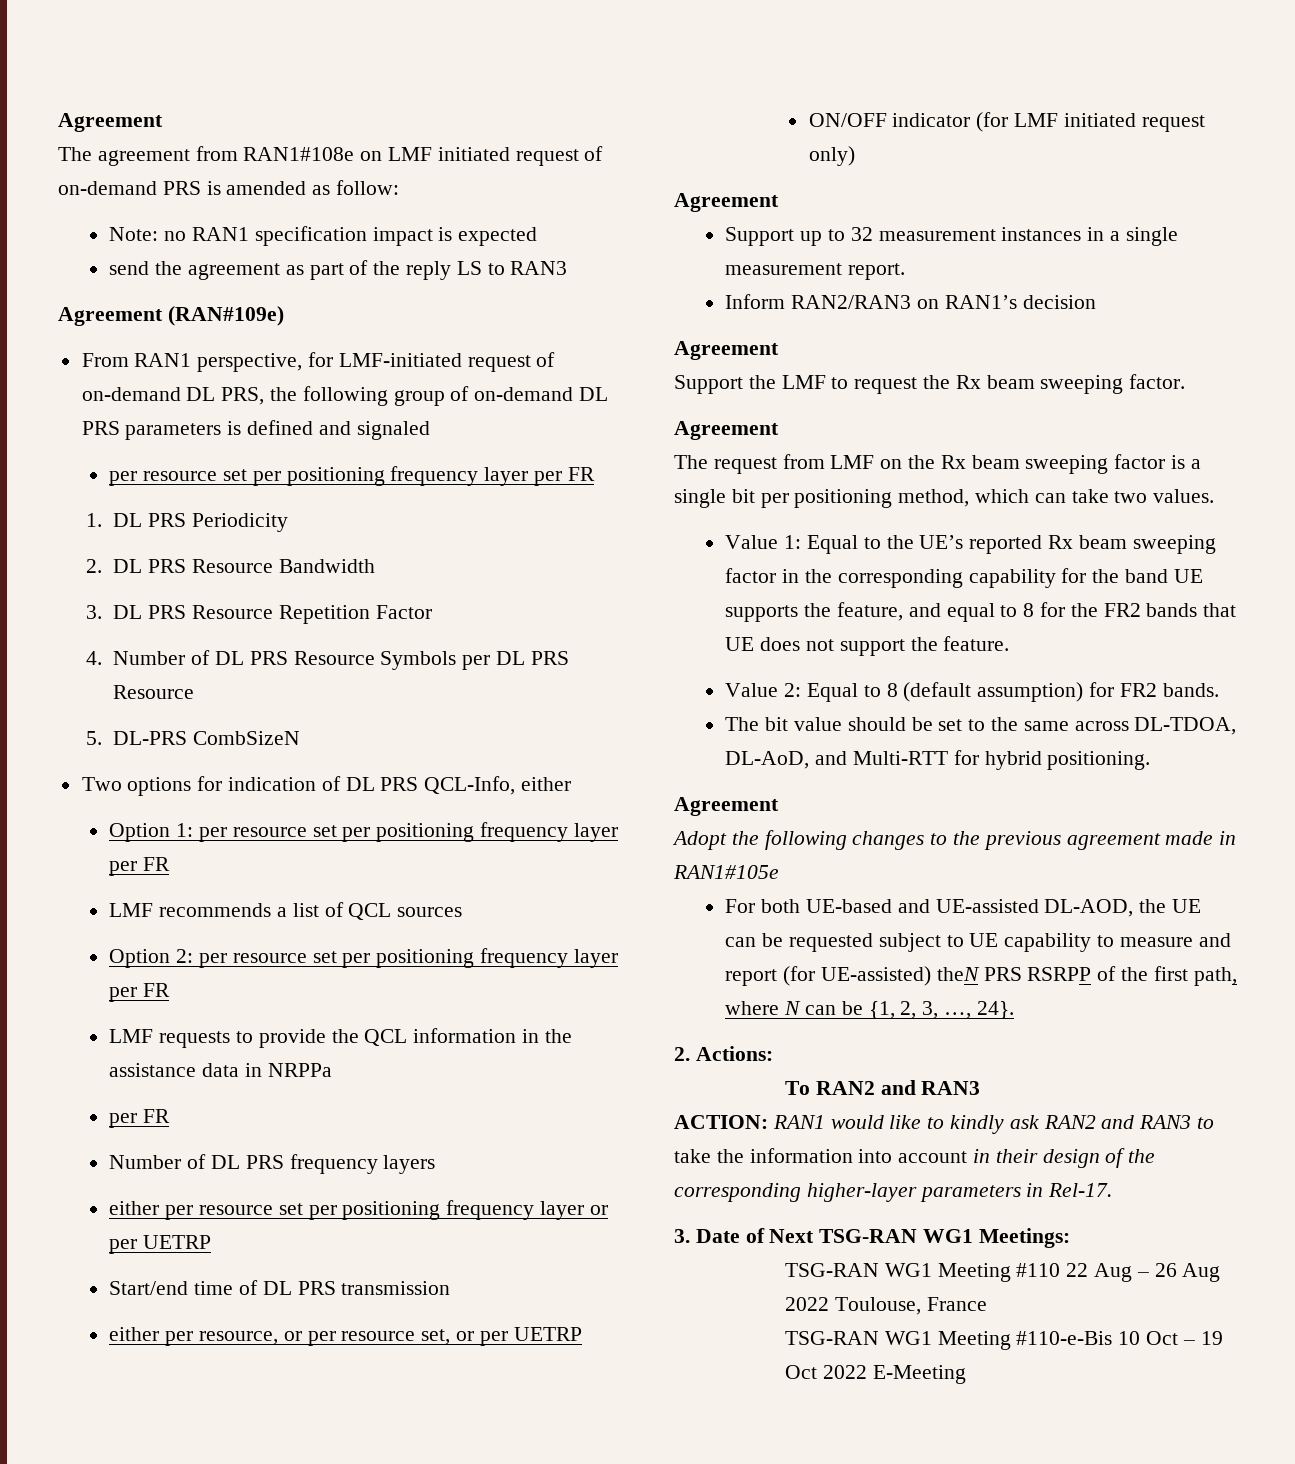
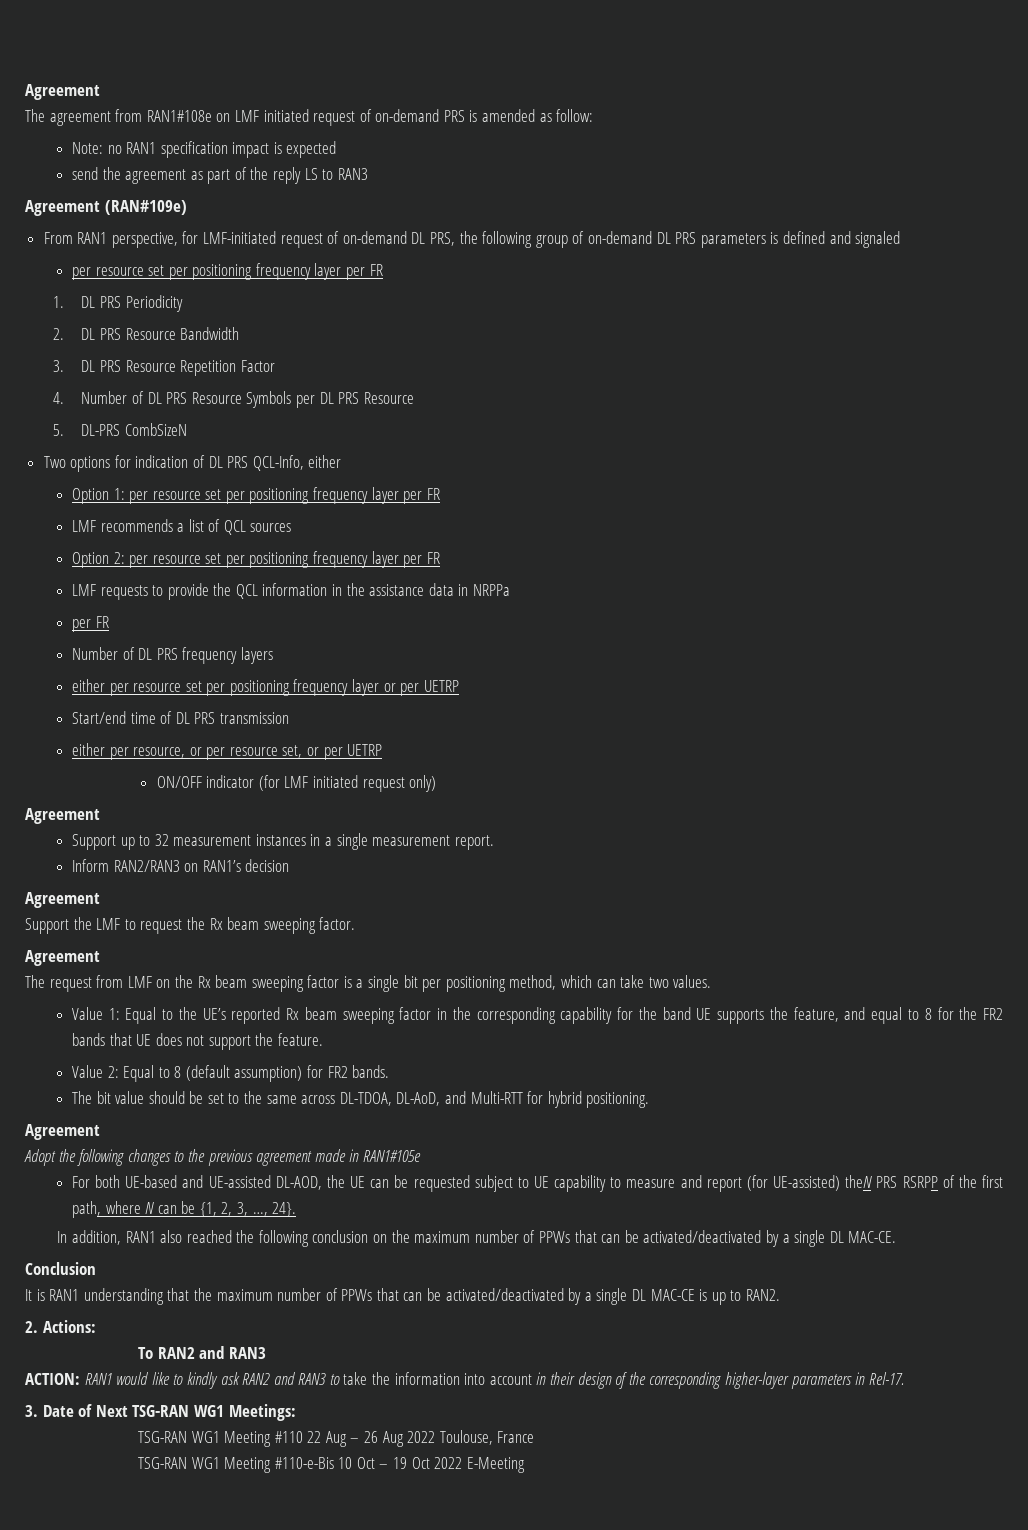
(1014, 1010) none -> [57,1230,897,1247] [25,1262,96,1275] [25,1288,780,1305] // In addition, RAN1 also reached the following conclusion on the maximum number of PPWs that can be activated/deactivated by a single DL MAC-CE. // Conclusion // It is RAN1 understanding that the maximum number of PPWs that can be activated/deactivated by a single DL MAC-CE is up to RAN2.

